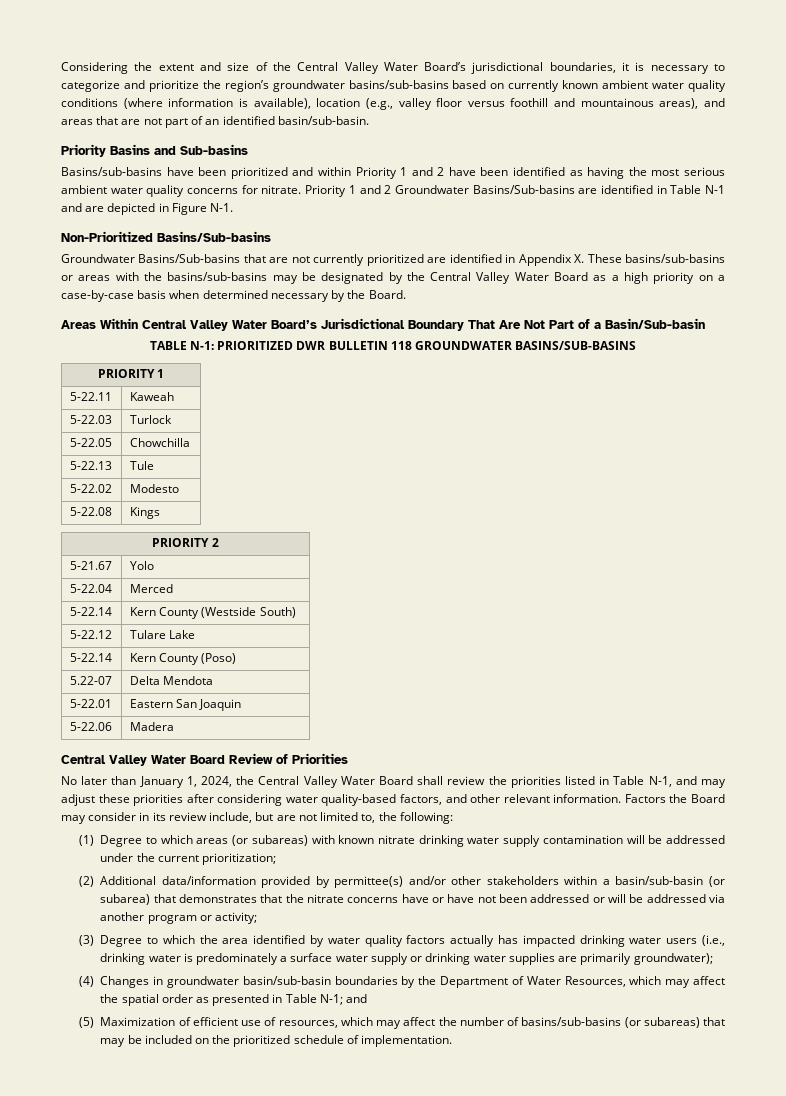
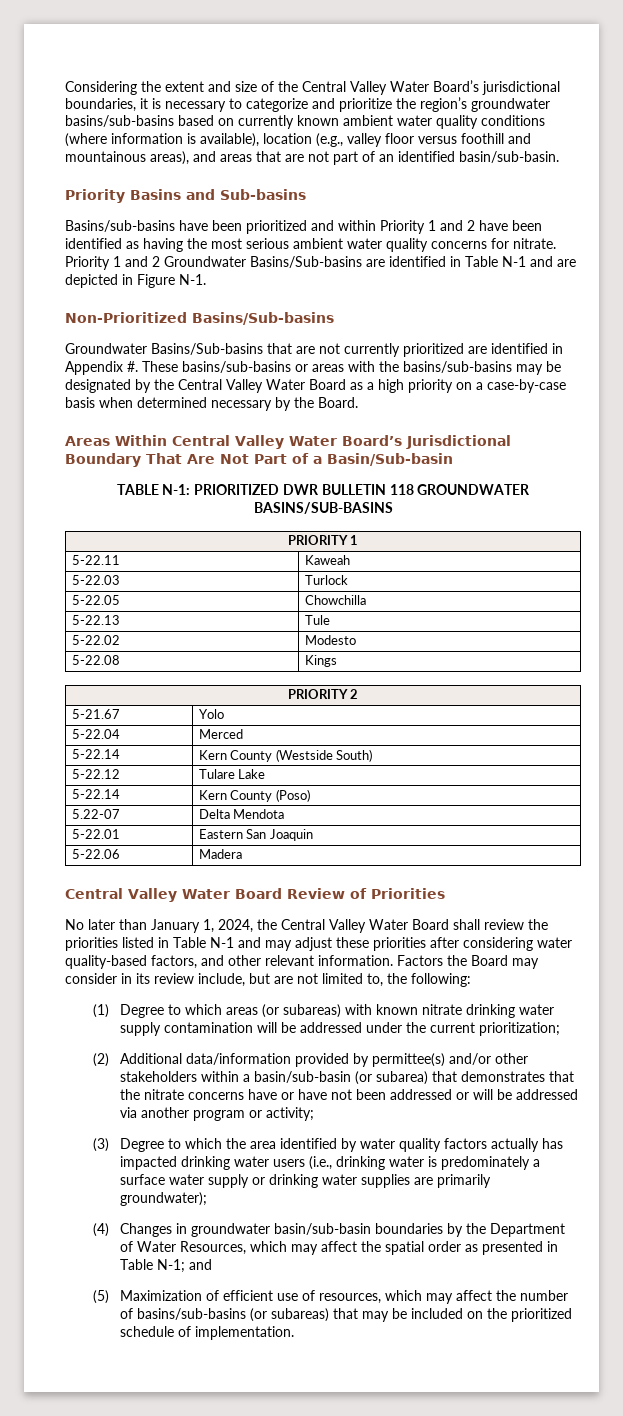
[574,254,585,263] X. -> [127,361,138,372] #.
[648,776,672,787] N-1, -> [210,937,234,948] N-1

